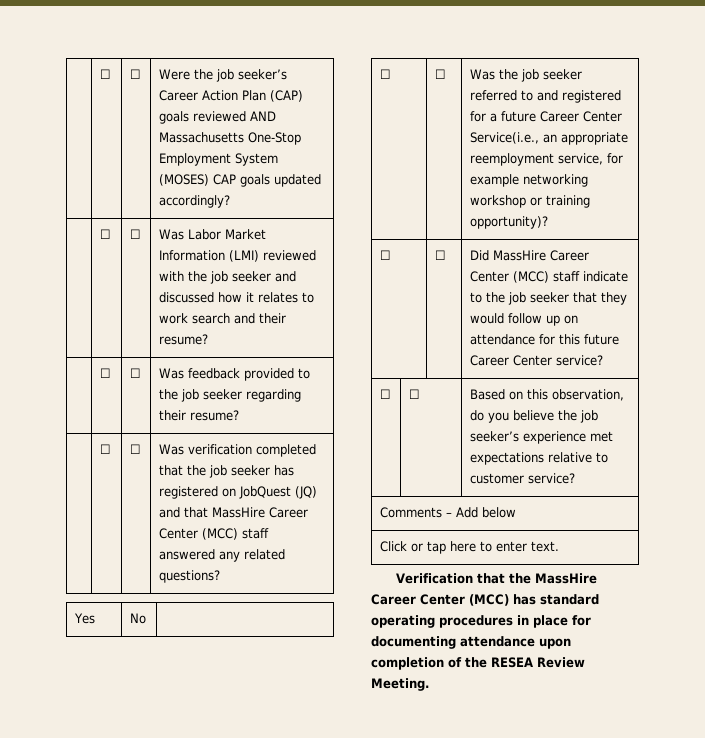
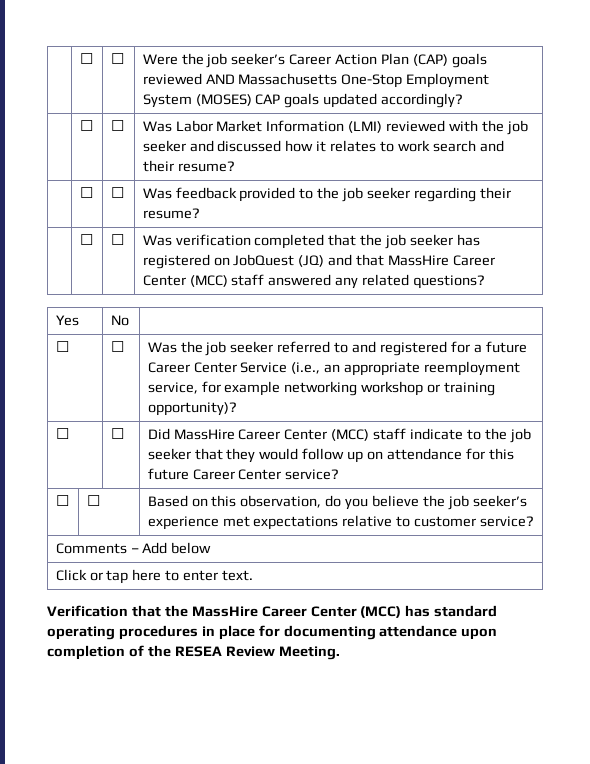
[470,132,540,144] Service(i.e., -> [240,362,321,374] Service (i.e.,

